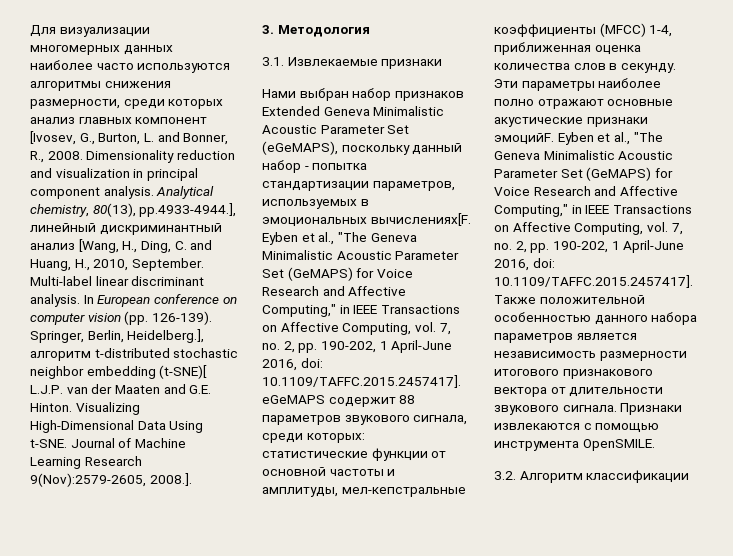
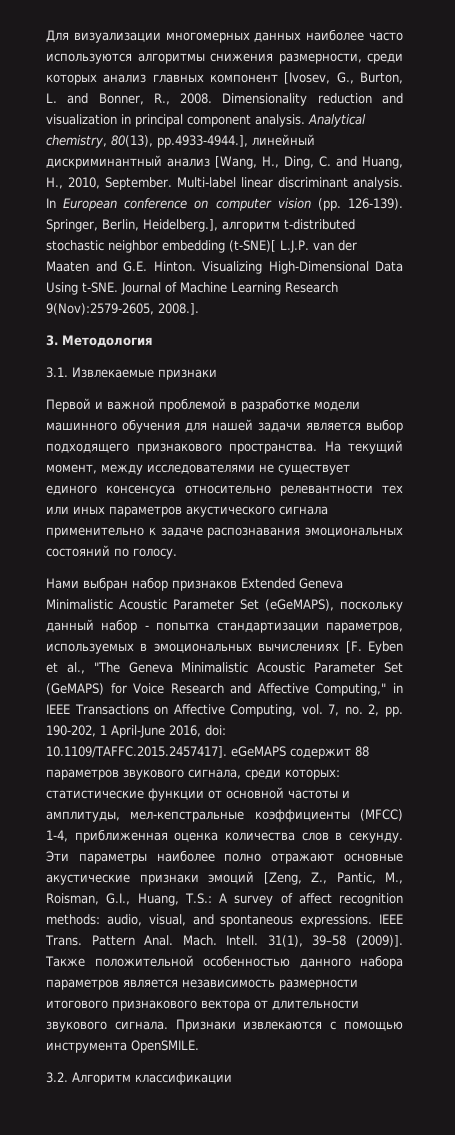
(443, 64) none -> [46,398,360,412] [46,419,403,433] [46,440,403,454] [46,464,350,475] [46,485,403,496] [46,506,328,517] [46,527,403,538] [46,545,177,559] // Первой и важной проблемой в разработке модели машинного обучения для нашей задачи является выбор подходящего признакового пространства. На текущий момент, между исследователями не существует единого консенсуса относительно релевантности тех или иных параметров акустического сигнала применительно к задаче распознавания эмоциональных состояний по голосу.
[370,213,471,226] вычислениях[F. -> [258,641,362,653] вычислениях [F.
[494,132,663,145] [494,150,674,160] [494,167,673,181] [494,186,678,196] [494,204,692,217] [494,222,683,235] [494,240,685,253] [494,258,555,271] [494,275,693,288] эмоцийF. Eyben et al., "The Geneva Minimalistic Acoustic Parameter Set (GeMAPS) for Voice Research and Affective Computing," in IEEE Transactions on Affective Computing, vol. 7, no. 2, pp. 190-202, 1 April-June 2016, doi: 10.1109/TAFFC.2015.2457417]. -> [208,871,403,885] [46,893,403,906] [46,914,404,927] [45,935,404,947] эмоций [Zeng, Z., Pantic, M., Roisman, G.I., Huang, T.S.: A survey of affect recognition methods: audio, visual, and spontaneous expressions. IEEE Trans. Pattern Anal. Mach. Intell. 31(1), 39–58 (2009)].

